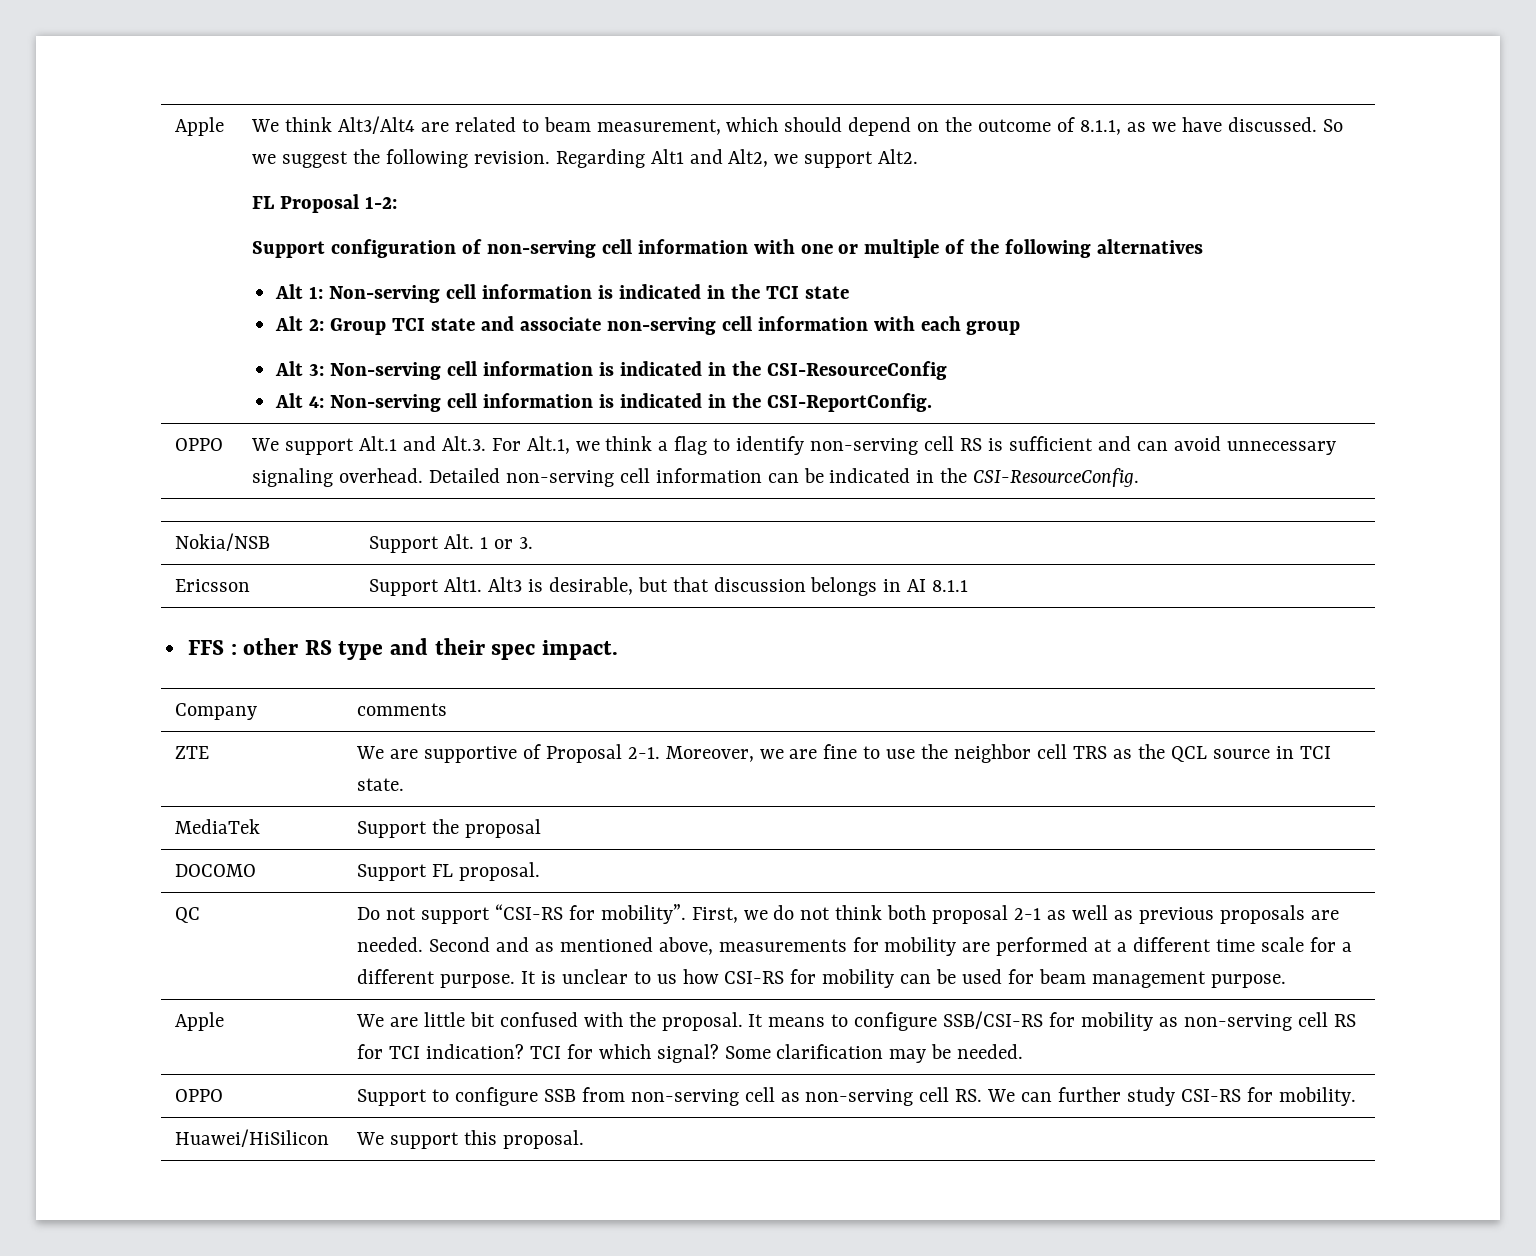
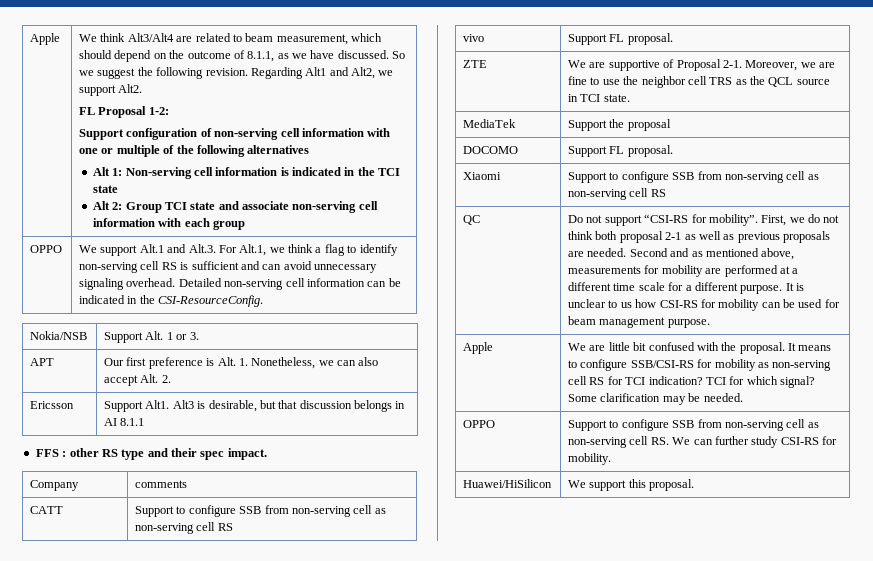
[275,361,947,380] [275,393,932,412] // Alt 3: Non-serving cell information is indicated in the CSI-ResourceConfig // Alt 4: Non-serving cell information is indicated in the CSI-ReportConfig. -> (245, 225) none
(533, 543) none -> [30,358,55,366] [104,357,379,369] [104,374,171,386] // APT | Our first preference is Alt. 1. Nonetheless, we can also accept Alt. 2.
(447, 709) none -> [30,506,64,514] [135,505,386,517] [135,522,233,534] [463,34,485,42] [568,33,673,45] // CATT | Support to configure SSB from non-serving cell as non-serving cell RS // vivo | Support FL proposal.
(540, 871) none -> [463,172,502,180] [568,171,819,183] [568,188,666,200] // Xiaomi | Support to configure SSB from non-serving cell as non-serving cell RS

